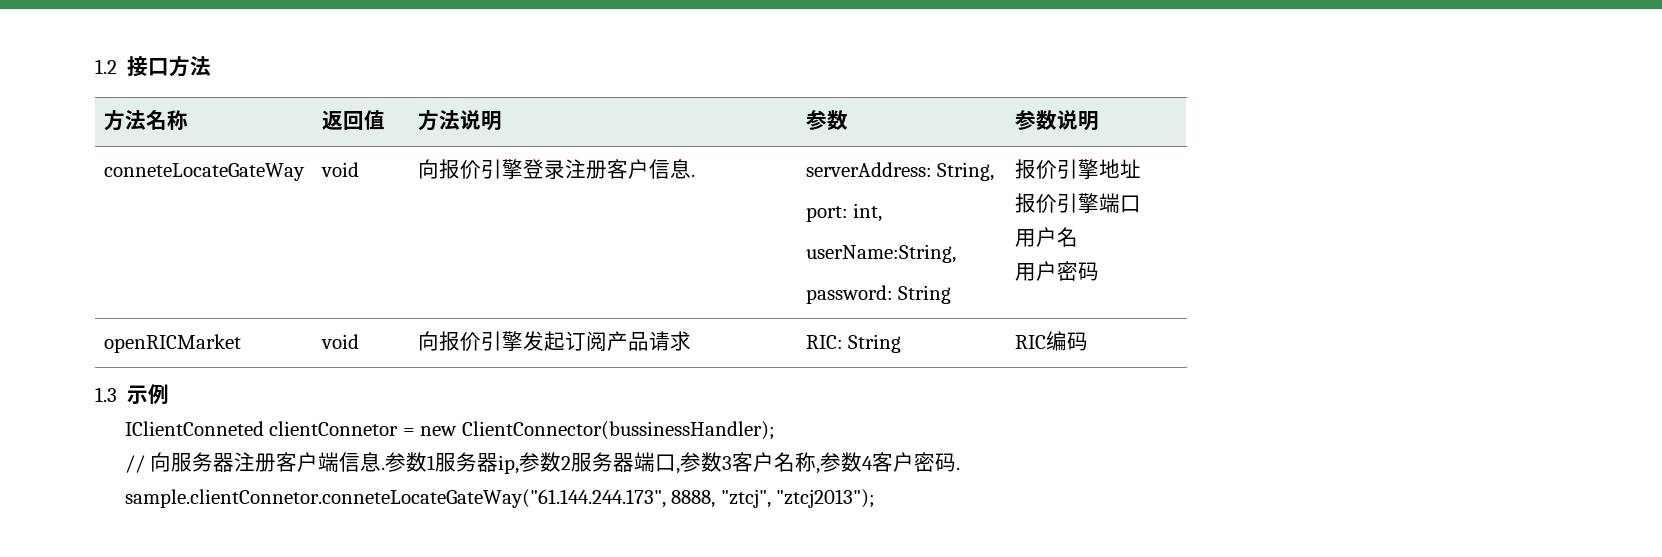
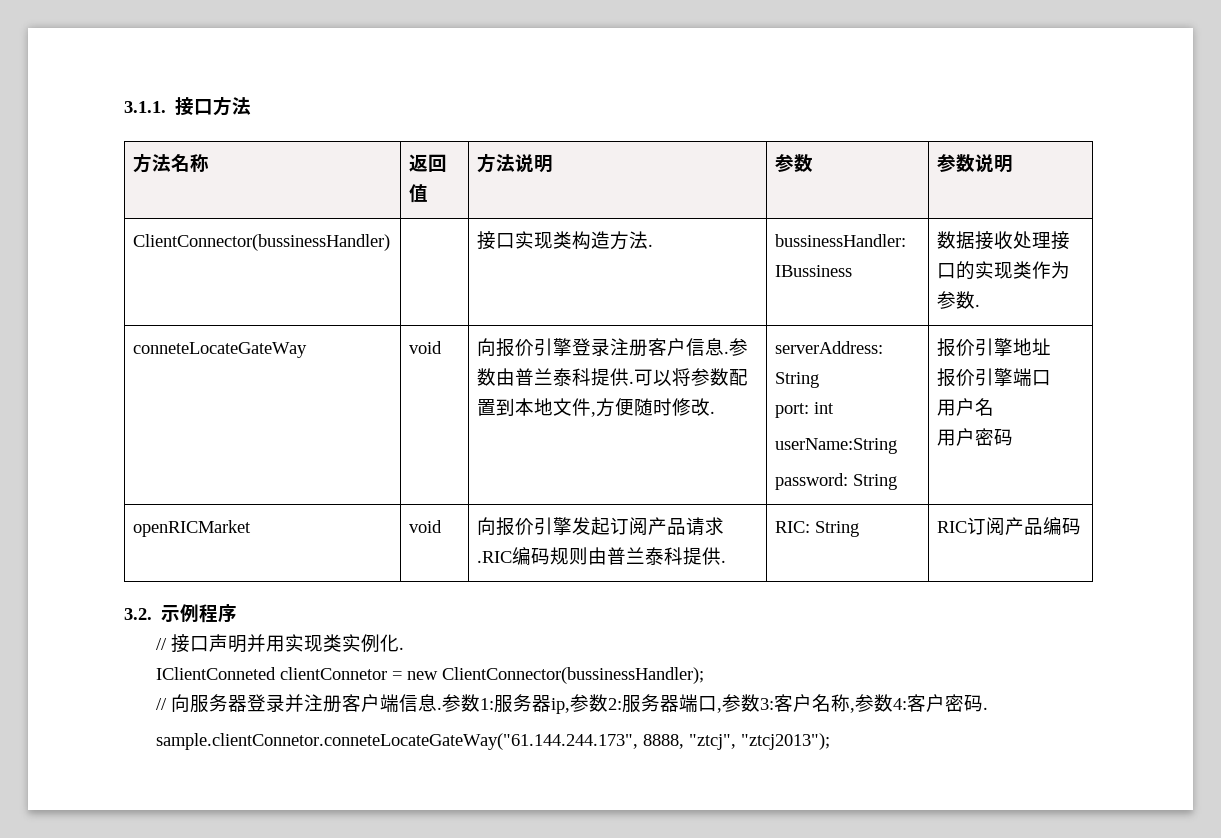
[95,59,117,74] 1.2 -> [124,101,166,113] 3.1.1.
(1099, 121) none -> [133,234,391,251] [477,231,654,250] [775,234,907,247] [775,265,853,277] [937,231,1071,250] [937,261,1071,280] [937,291,981,309] // ClientConnector(bussinessHandler) | | 接口实现类构造方法. | bussinessHandler: IBussiness | 数据接收处理接口的实现类作为参数.
(695, 175) none -> [729,338,749,356] [477,368,749,386] [477,398,716,417] 参数由普兰泰科提供.可以将参数配置到本地文件,方便随时修改.
[937,162,995,181] String, -> [775,372,820,388] String
[853,203,883,222] [805,244,956,263] int, // userName:String, -> [814,402,835,414] [775,438,898,454] int // userName:String
(691, 341) none -> [477,547,727,565] .RIC编码规则由普兰泰科提供.
(1046, 342) none -> [967,517,1044,535] 订阅产品
[95,387,117,402] 1.3 -> [124,608,152,620] 3.2.
(170, 394) none -> [199,604,238,623] [155,634,404,653] 程序 // // 接口声明并用实现类实例化.
(235, 462) none -> [246,694,304,712] 登录并
[427,455,436,470] 1 -> [479,698,494,710] 1:
[561,456,572,470] 2 -> [607,698,622,710] 2:
[722,456,733,470] 3 -> [759,698,774,710] 3:
[862,456,874,470] 4 -> [892,698,907,710] 4:

